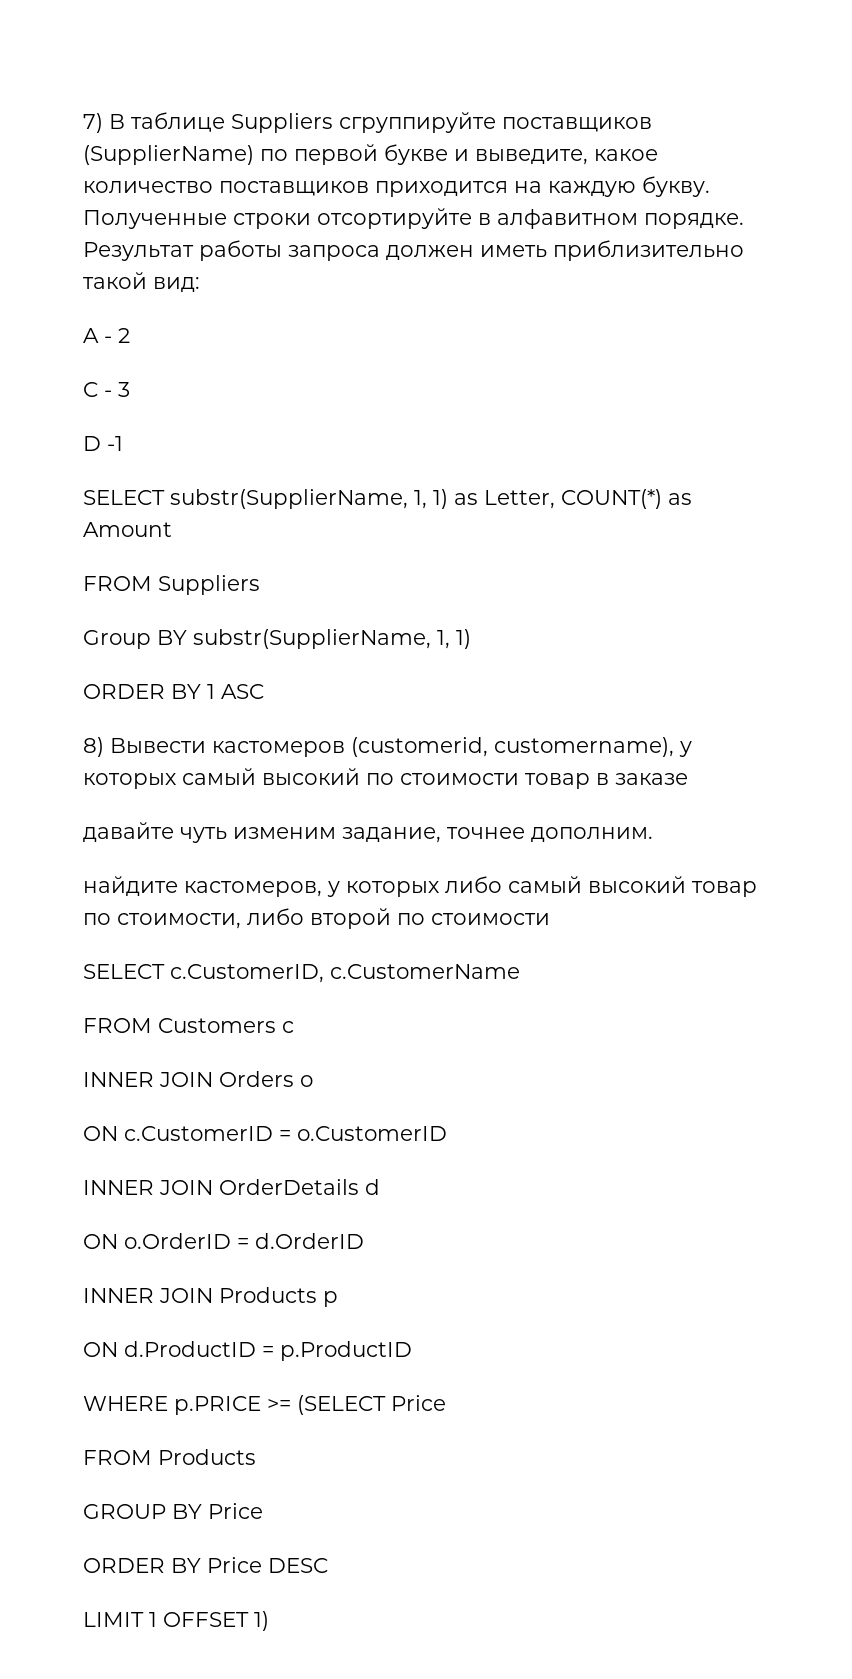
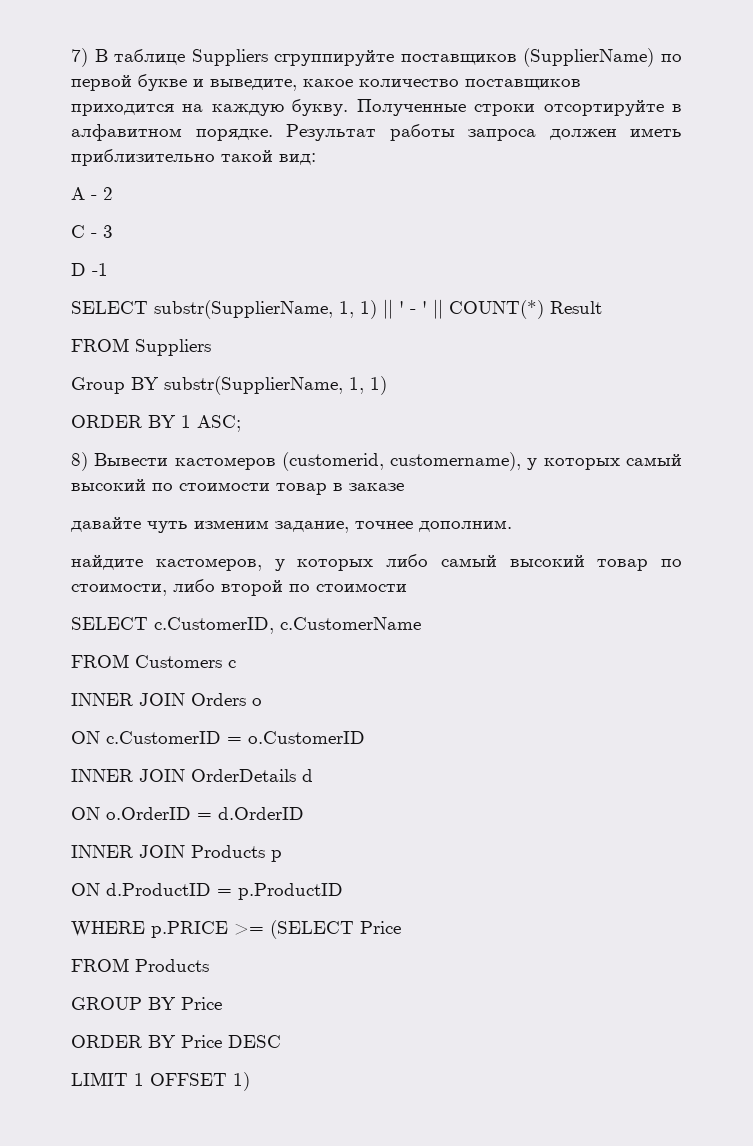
[454,489,692,509] [83,522,172,537] as Letter, COUNT(*) as Amount -> [383,299,602,319] || ' - ' || COUNT(*) Result
[221,684,264,699] ASC -> [197,415,241,432] ASC;

